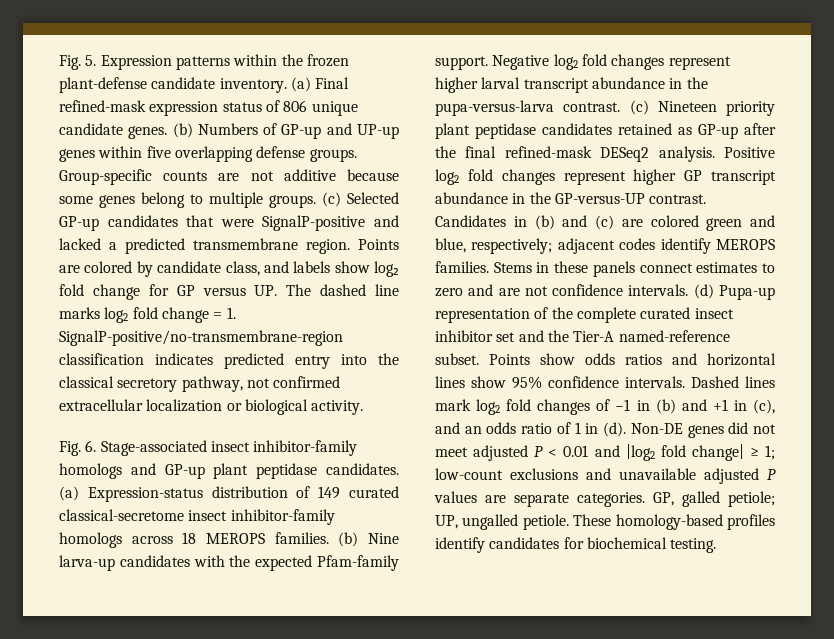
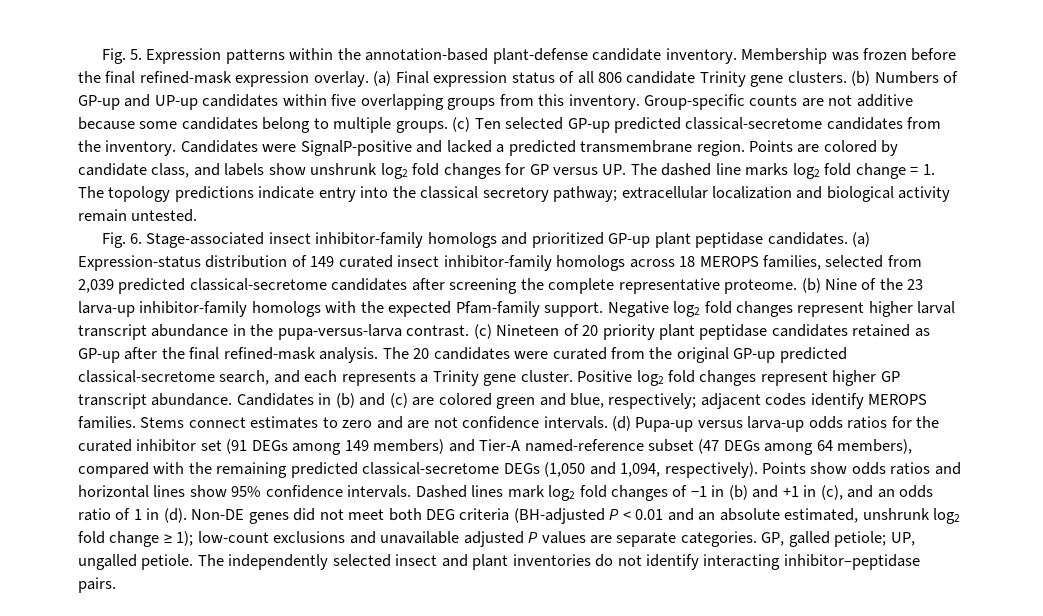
[306,54,349,67] frozen -> [365,48,489,61] annotation-based
(287, 85) none -> [741,48,957,64] [78,71,369,87] Membership was frozen before the final refined-mask expression overlay.
[59,100,146,112] refined-mask -> (429, 77) none
[283,100,358,116] [59,123,168,139] 806 unique candidate genes. -> [577,71,847,87] all 806 candidate Trinity gene clusters.
[59,149,95,162] genes -> [202,94,279,107] candidates
[256,146,357,162] defense groups. -> [447,94,640,110] groups from this inventory.
[99,195,135,208] genes -> [181,117,258,130] candidates
[347,192,399,204] [59,215,215,231] Selected GP-up candidates that -> [474,117,942,133] [78,140,258,156] Ten selected GP-up predicted classical-secretome candidates from the inventory. Candidates
[374,261,399,277] [59,284,140,300] log₂ fold change -> [310,163,501,179] unshrunk log2 fold changes
[59,330,343,346] [59,353,284,369] SignalP-positive/no-transmembrane-region classification indicates predicted -> [78,186,315,202] The topology predictions indicate
[181,376,341,392] [59,399,364,415] pathway, not confirmed extracellular localization or biological activity. -> [553,186,951,202] [78,209,198,222] pathway; extracellular localization and biological activity remain untested.
(156, 469) none -> [531,232,604,248] prioritized
[59,509,184,521] classical-secretome -> (393, 261) none
[274,532,399,547] [59,555,190,571] families. (b) Nine larva-up candidates -> [763,255,922,270] [78,278,924,294] [78,301,321,317] families, selected from 2,039 predicted classical-secretome candidates after screening the complete representative proteome. (b) Nine of the 23 larva-up inhibitor-family homologs
(717, 106) none -> [563,324,599,336] of 20
[600,146,715,162] DESeq2 analysis. -> [319,347,847,363] [78,370,573,386] analysis. The 20 candidates were curated from the original GP-up predicted classical-secretome search, and each represents a Trinity gene cluster.
[435,192,707,204] abundance in the GP-versus-UP contrast. -> [151,393,233,406] abundance.
[536,261,635,277] in these panels -> (185, 422) none
[435,307,734,323] [435,330,730,342] [435,353,479,365] representation of the complete curated insect inhibitor set and the Tier-A named-reference subset. -> [697,416,940,432] [78,439,913,455] [78,462,758,478] versus larva-up odds ratios for the curated inhibitor set (91 DEGs among 149 members) and Tier-A named-reference subset (47 DEGs among 64 members), compared with the remaining predicted classical-secretome DEGs (1,050 and 1,094, respectively).
[473,444,775,461] adjusted P < 0.01 and |log2 fold change| ≥ 1; -> [388,508,961,524] [78,531,194,547] both DEG criteria (BH-adjusted P < 0.01 and an absolute estimated, unshrunk log2 fold change ≥ 1);
[573,514,775,530] [435,537,717,553] These homology-based profiles identify candidates for biochemical testing. -> [197,554,920,570] [78,577,116,593] The independently selected insect and plant inventories do not identify interacting inhibitor–peptidase pairs.

